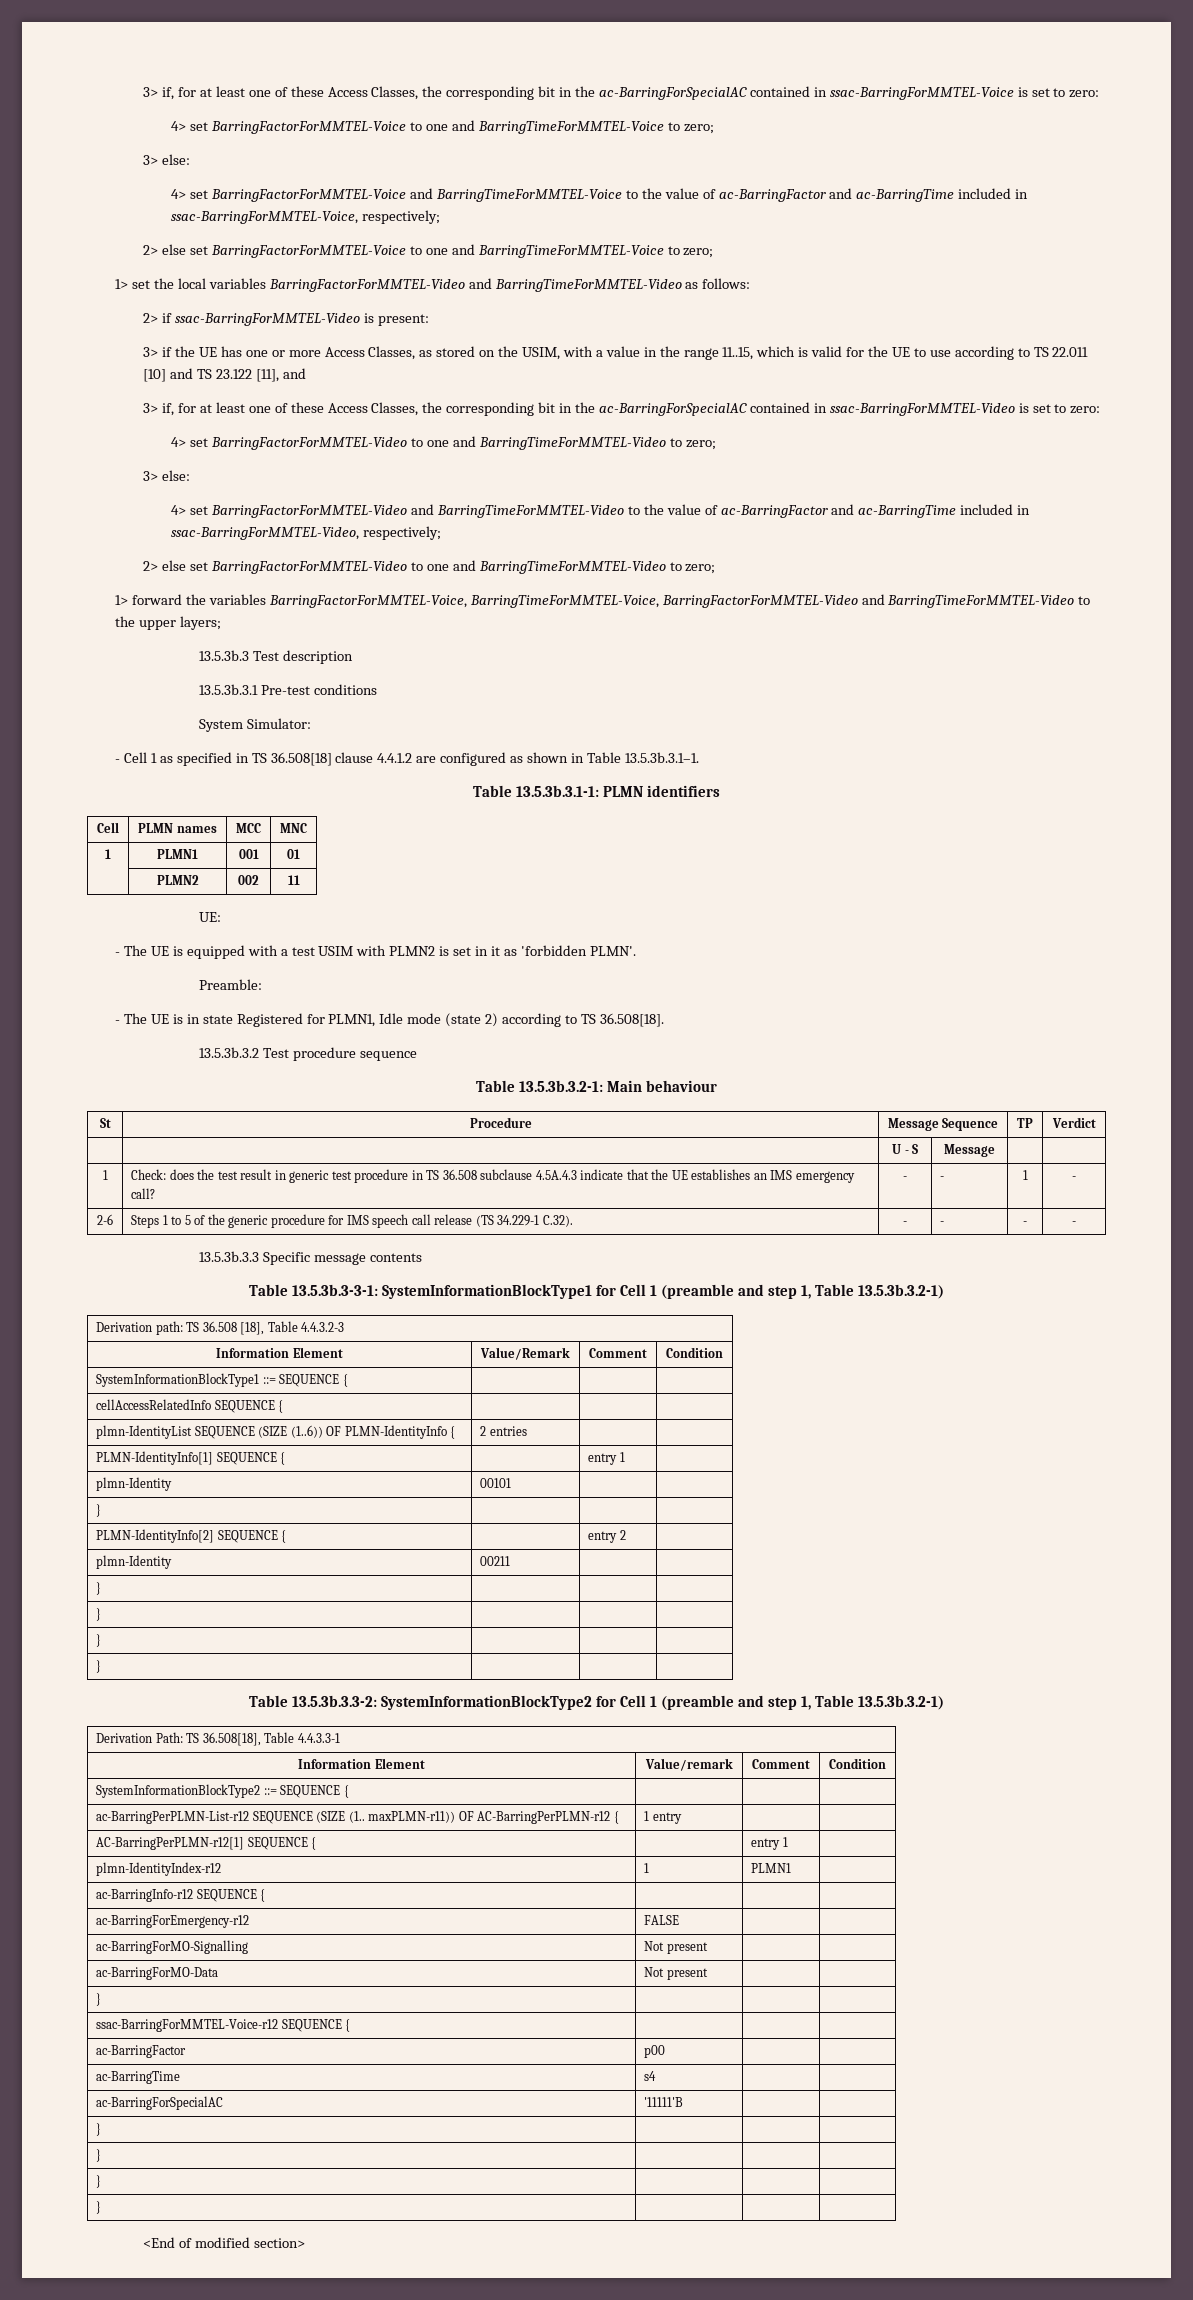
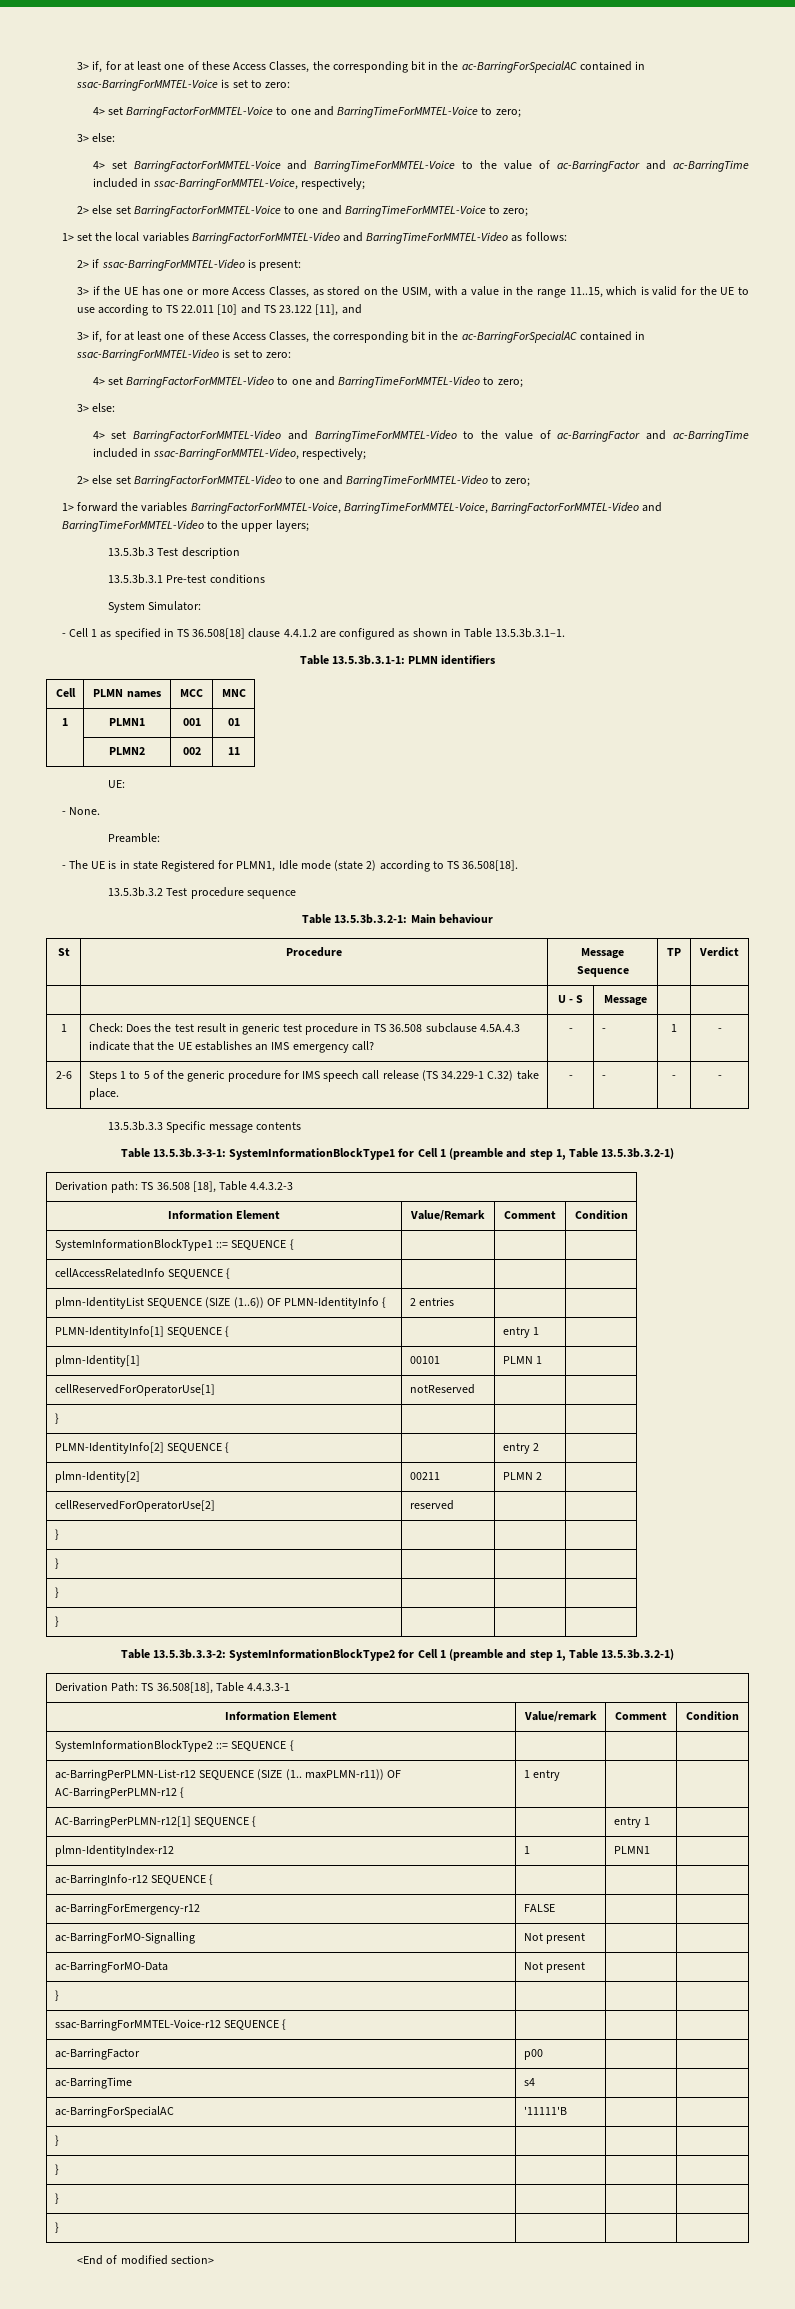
[124,945,636,959] The UE is equipped with a test USIM with PLMN2 is set in it as 'forbidden PLMN'. -> [68,807,100,815] None.
[169,1169,194,1180] does -> [126,1024,152,1032] Does
[542,1215,573,1227] C.32). -> [487,1070,539,1081] [88,1088,119,1100] C.32) take place.
[96,1477,173,1491] plmn-Identity -> [54,1355,140,1367] plmn-Identity[1]
(512, 1483) none -> [502,1356,543,1364] [54,1384,215,1396] [409,1384,475,1394] | PLMN 1 | // cellReservedForOperatorUse[1] | notReserved
[96,1555,173,1569] plmn-Identity -> [54,1471,140,1483] plmn-Identity[2]
(511, 1561) none -> [502,1472,543,1480] [54,1500,215,1512] [409,1500,454,1510] | PLMN 2 | // cellReservedForOperatorUse[2] | reserved

